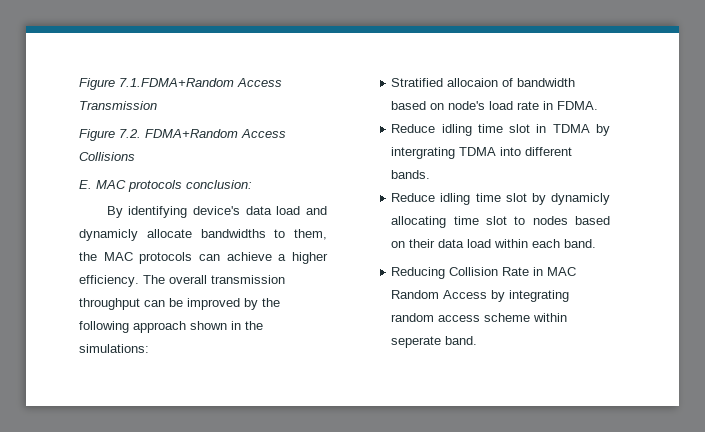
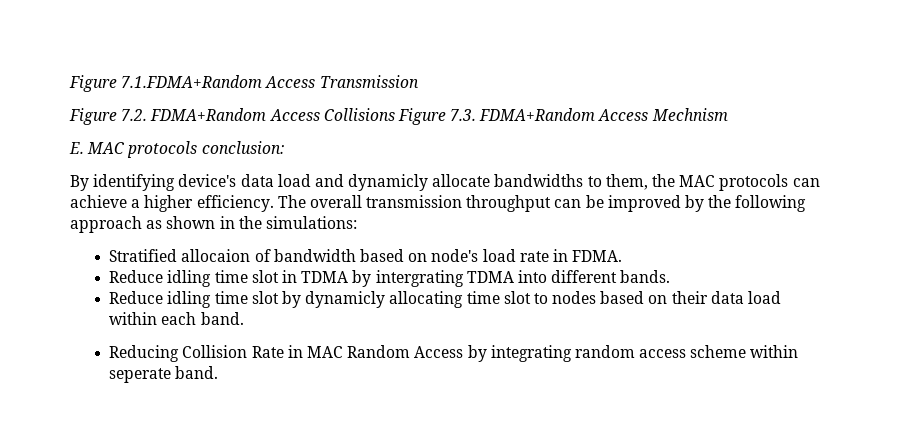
(135, 156) none -> [397,108,728,125] Figure 7.3. FDMA+Random Access Mechnism
(186, 327) none -> [146,220,163,229] as

